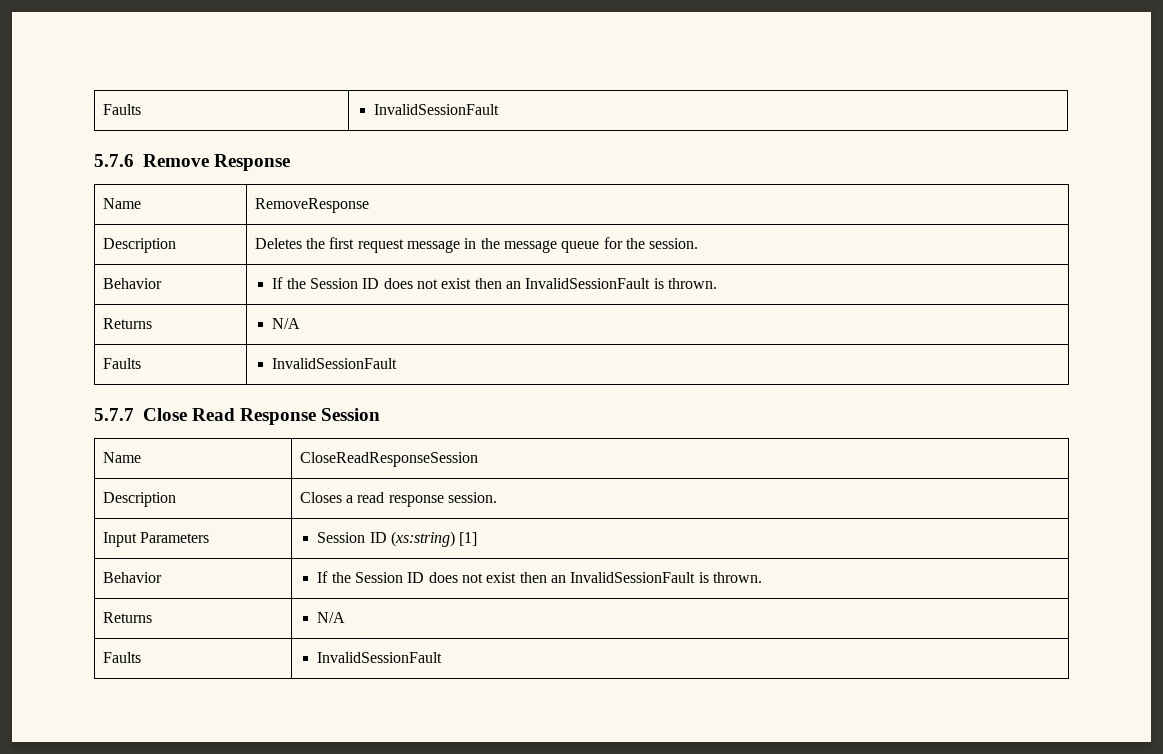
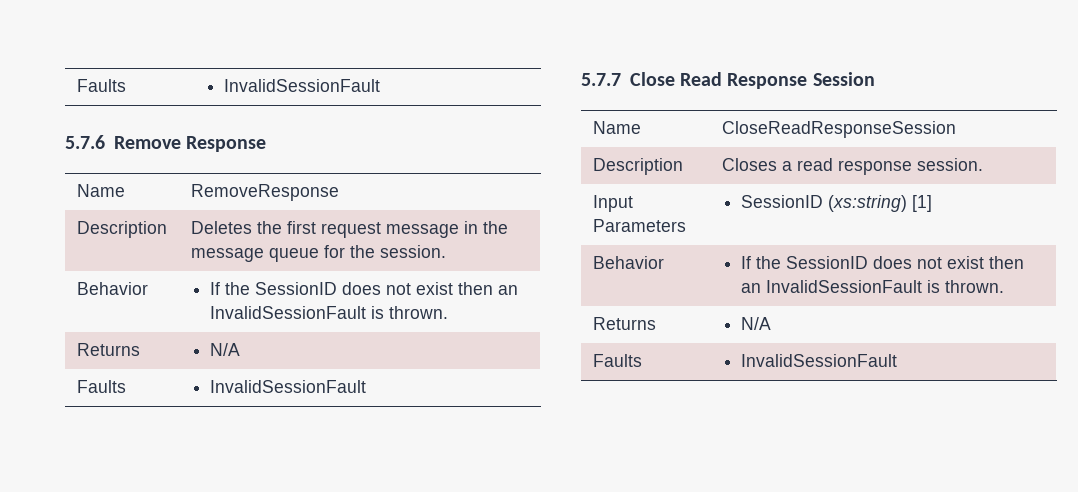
[309,278,380,289] Session ID -> [255,282,338,295] SessionID
[317,532,387,543] Session ID -> [741,195,824,208] SessionID
[354,572,425,583] Session ID -> [786,256,869,269] SessionID

